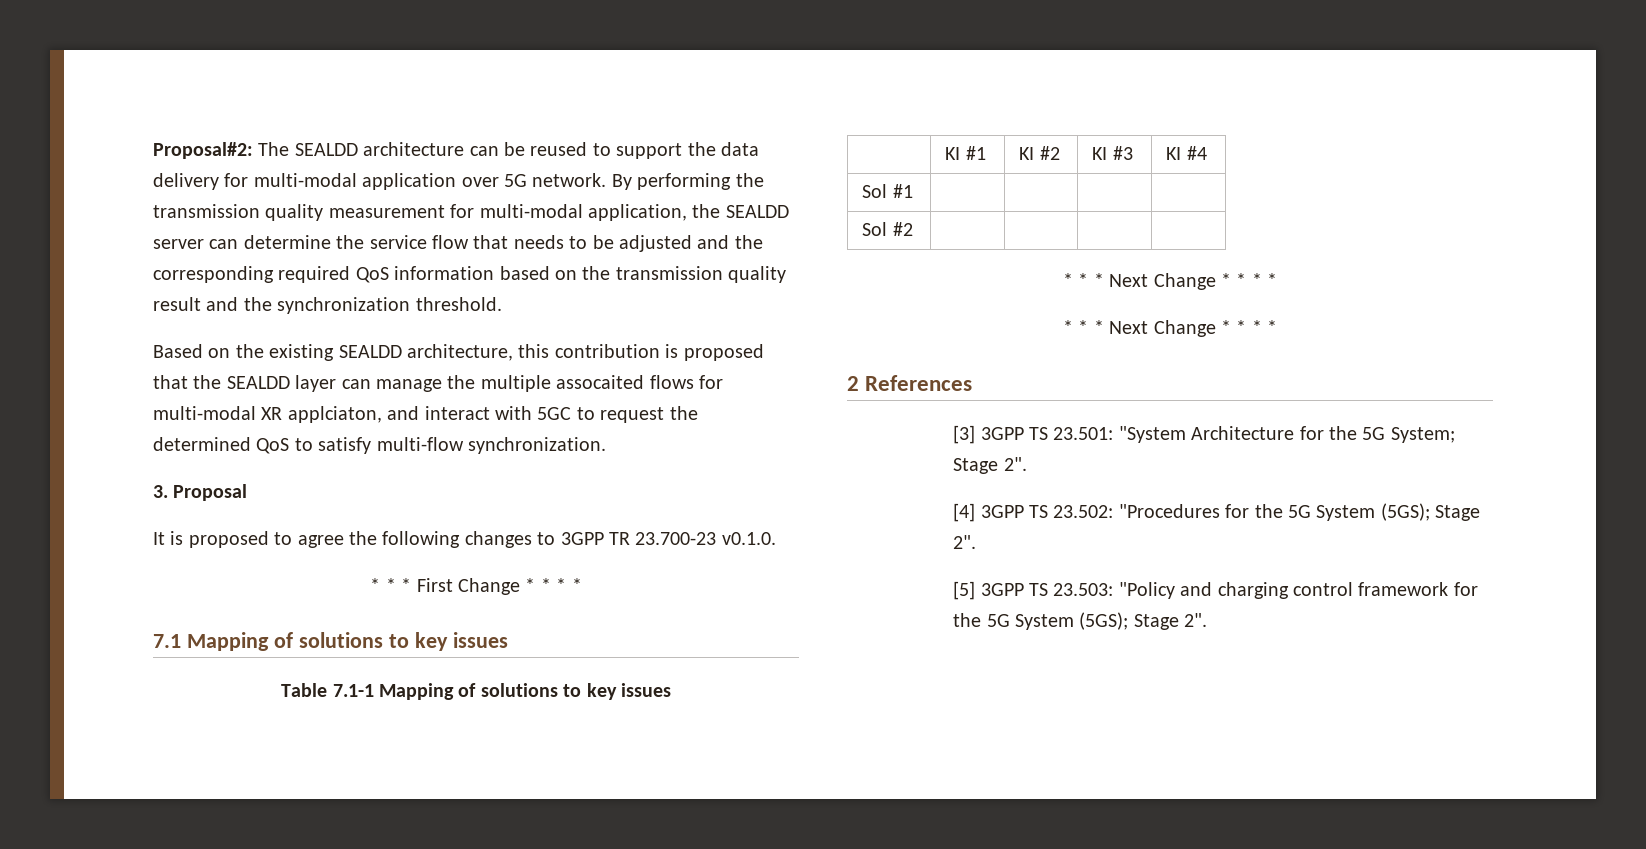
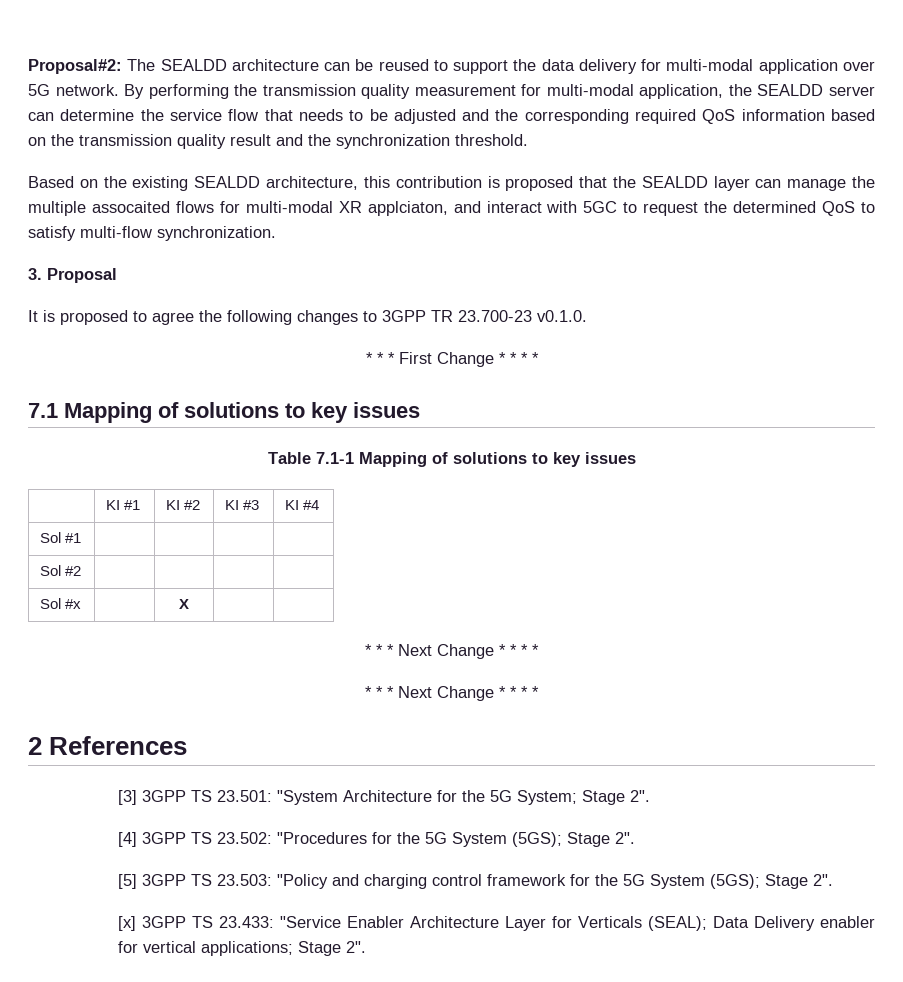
(913, 229) none -> [39,598,81,609] [179,599,189,609] // Sol #x | | X | |
(1208, 620) none -> [117,916,876,931] [117,941,366,956] // [x] 3GPP TS 23.433: "Service Enabler Architecture Layer for Verticals (SEAL); Data Delivery enabler for vertical applications; Stage 2".

